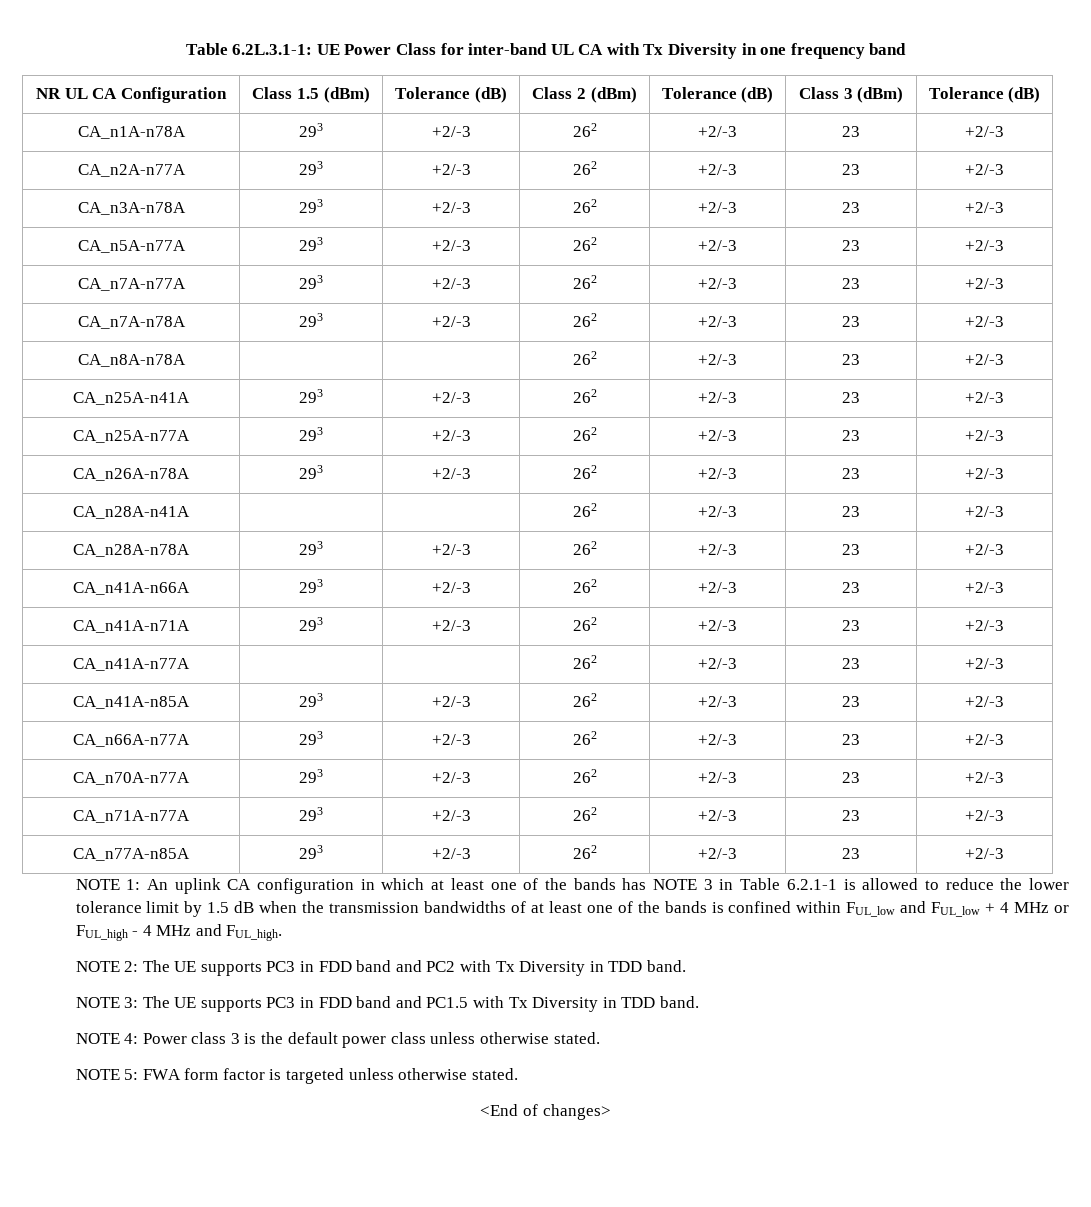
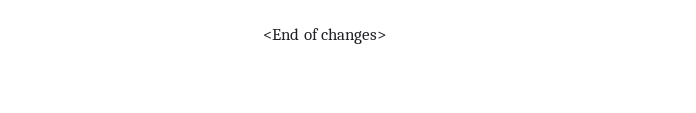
[185,43,907,59] [36,87,227,103] [252,87,370,103] [395,87,507,103] [532,87,637,103] [661,87,774,103] [798,87,904,103] [928,87,1041,103] [77,126,186,139] [299,123,323,137] [431,126,471,137] [572,123,597,137] [698,126,737,137] [842,126,860,137] [965,126,1004,137] [77,164,186,177] [299,161,323,175] [431,164,471,175] [572,161,597,175] [698,164,737,175] [842,164,860,175] [965,164,1004,175] [77,202,186,215] [299,199,323,213] [431,202,471,213] [572,199,597,213] [698,202,737,213] [842,202,860,213] [965,202,1004,213] [77,240,186,253] [299,237,323,251] [431,240,471,251] [572,237,597,251] [698,240,737,251] [842,240,860,251] [965,240,1004,251] [77,278,186,291] [299,275,323,289] [431,278,471,289] [572,275,597,289] [698,278,737,289] [842,278,860,289] [965,278,1004,289] [77,316,186,329] [299,313,323,327] [431,316,471,327] [572,313,597,327] [698,316,737,327] [842,316,860,327] [965,316,1004,327] [77,354,186,367] [572,351,597,365] [698,354,737,365] [842,354,860,365] [965,354,1004,365] [73,392,190,405] [299,389,323,403] [431,392,471,403] [572,389,597,403] [698,392,737,403] [842,392,860,403] [965,392,1004,403] [73,430,190,443] [299,427,323,441] [431,430,471,441] [572,427,597,441] [698,430,737,441] [842,430,860,441] [965,430,1004,441] [73,468,190,481] [299,465,323,479] [431,468,471,479] [572,465,597,479] [698,468,737,479] [842,468,860,479] [965,468,1004,479] [73,506,190,519] [572,503,597,517] [698,506,737,517] [842,506,860,517] [965,506,1004,517] [73,544,190,557] [299,541,323,555] [431,544,471,555] [572,541,597,555] [698,544,737,555] [842,544,860,555] [965,544,1004,555] [73,582,190,595] [299,579,323,593] [431,582,471,593] [572,579,597,593] [698,582,737,593] [842,582,860,593] [965,582,1004,593] [73,620,190,633] [299,617,323,631] [431,620,471,631] [572,617,597,631] [698,620,737,631] [842,620,860,631] [965,620,1004,631] [73,658,190,671] [572,655,597,669] [698,658,737,669] [842,658,860,669] [965,658,1004,669] [73,696,190,709] [299,693,323,707] [431,696,471,707] [572,693,597,707] [698,696,737,707] [842,696,860,707] [965,696,1004,707] [73,734,190,747] [299,731,323,745] [431,734,471,745] [572,731,597,745] [698,734,737,745] [842,734,860,745] [965,734,1004,745] [73,772,190,785] [299,769,323,783] [431,772,471,783] [572,769,597,783] [698,772,737,783] [842,772,860,783] [965,772,1004,783] [73,810,190,823] [299,807,323,821] [431,810,471,821] [572,807,597,821] [698,810,737,821] [842,810,860,821] [965,810,1004,821] [73,848,190,861] [299,845,323,859] [431,848,471,859] [572,845,597,859] [698,848,737,859] [842,848,860,859] [965,848,1004,859] [75,878,1070,894] [75,901,1070,917] [75,924,283,941] [75,960,686,976] [75,996,699,1012] [75,1032,600,1048] [75,1068,518,1084] Table 6.2L.3.1-1: UE Power Class for inter-band UL CA with Tx Diversity in one frequency band // NR UL CA Configuration | Class 1.5 (dBm) | Tolerance (dB) | Class 2 (dBm) | Tolerance (dB) | Class 3 (dBm) | Tolerance (dB) // CA_n1A-n78A | 293 | +2/-3 | 262 | +2/-3 | 23 | +2/-3 // CA_n2A-n77A | 293 | +2/-3 | 262 | +2/-3 | 23 | +2/-3 // CA_n3A-n78A | 293 | +2/-3 | 262 | +2/-3 | 23 | +2/-3 // CA_n5A-n77A | 293 | +2/-3 | 262 | +2/-3 | 23 | +2/-3 // CA_n7A-n77A | 293 | +2/-3 | 262 | +2/-3 | 23 | +2/-3 // CA_n7A-n78A | 293 | +2/-3 | 262 | +2/-3 | 23 | +2/-3 // CA_n8A-n78A | | | 262 | +2/-3 | 23 | +2/-3 // CA_n25A-n41A | 293 | +2/-3 | 262 | +2/-3 | 23 | +2/-3 // CA_n25A-n77A | 293 | +2/-3 | 262 | +2/-3 | 23 | +2/-3 // CA_n26A-n78A | 293 | +2/-3 | 262 | +2/-3 | 23 | +2/-3 // CA_n28A-n41A | | | 262 | +2/-3 | 23 | +2/-3 // CA_n28A-n78A | 293 | +2/-3 | 262 | +2/-3 | 23 | +2/-3 // CA_n41A-n66A | 293 | +2/-3 | 262 | +2/-3 | 23 | +2/-3 // CA_n41A-n71A | 293 | +2/-3 | 262 | +2/-3 | 23 | +2/-3 // CA_n41A-n77A | | | 262 | +2/-3 | 23 | +2/-3 // CA_n41A-n85A | 293 | +2/-3 | 262 | +2/-3 | 23 | +2/-3 // CA_n66A-n77A | 293 | +2/-3 | 262 | +2/-3 | 23 | +2/-3 // CA_n70A-n77A | 293 | +2/-3 | 262 | +2/-3 | 23 | +2/-3 // CA_n71A-n77A | 293 | +2/-3 | 262 | +2/-3 | 23 | +2/-3 // CA_n77A-n85A | 293 | +2/-3 | 262 | +2/-3 | 23 | +2/-3 // NOTE 1: An uplink CA configuration in which at least one of the bands has NOTE 3 in Table 6.2.1-1 is allowed to reduce the lower tolerance limit by 1.5 dB when the transmission bandwidths of at least one of the bands is confined within FUL_low and FUL_low + 4 MHz or FUL_high - 4 MHz and FUL_high. // NOTE 2: The UE supports PC3 in FDD band and PC2 with Tx Diversity in TDD band. // NOTE 3: The UE supports PC3 in FDD band and PC1.5 with Tx Diversity in TDD band. // NOTE 4: Power class 3 is the default power class unless otherwise stated. // NOTE 5: FWA form factor is targeted unless otherwise stated. // -> (262, 34) none

